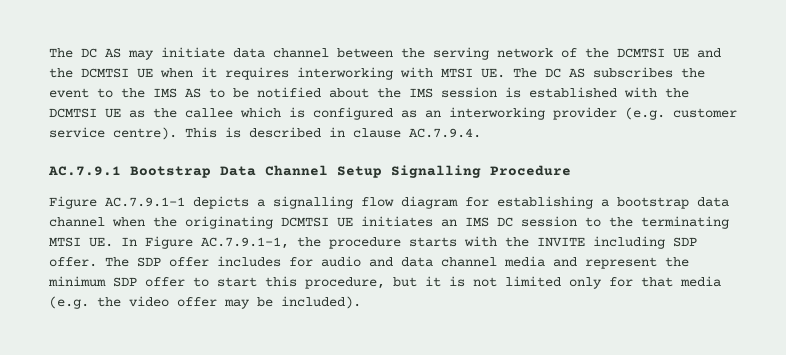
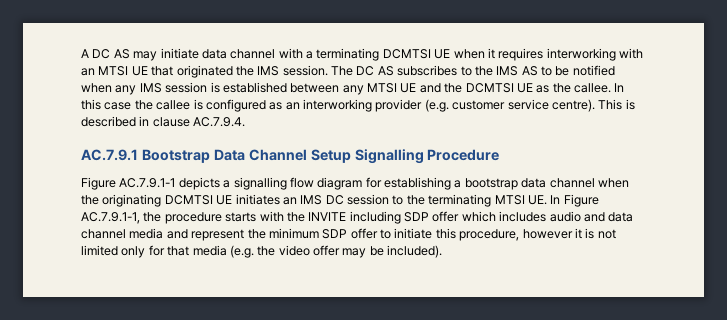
[49,48,73,58] The -> [81,49,89,58] A
[337,47,721,60] [49,68,73,78] between the serving network of the DCMTSI UE and the -> [278,48,380,61] with a terminating
[441,68,505,78] MTSI UE. -> [81,65,328,78] an MTSI UE that originated the IMS session.
[681,68,705,78] [49,88,89,98] the event -> (458, 70) none
[329,88,401,98] about the -> [81,83,137,95] when any
[624,87,657,98] with -> [290,83,441,95] between any MTSI UE and
[185,107,281,118] callee which -> [574,83,625,93] [81,99,191,110] callee. In this case the callee
[49,256,313,267] offer. The SDP offer includes for -> [432,211,547,222] offer which includes
[217,277,257,287] start -> [394,228,433,239] initiate
[393,277,417,287] but -> [522,229,573,239] however

